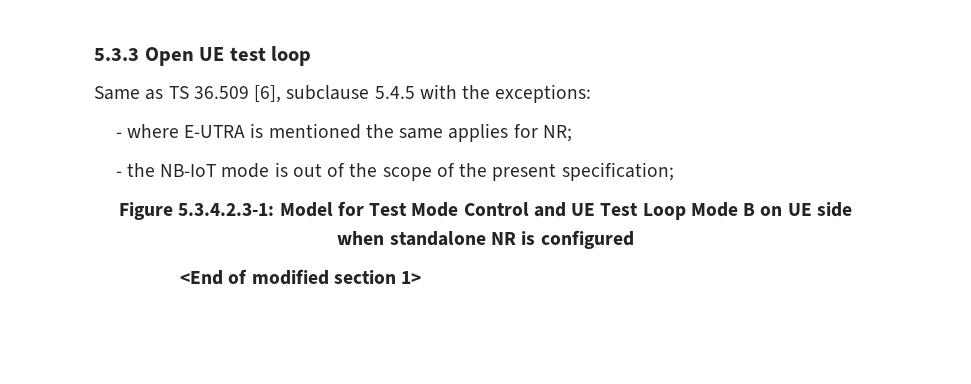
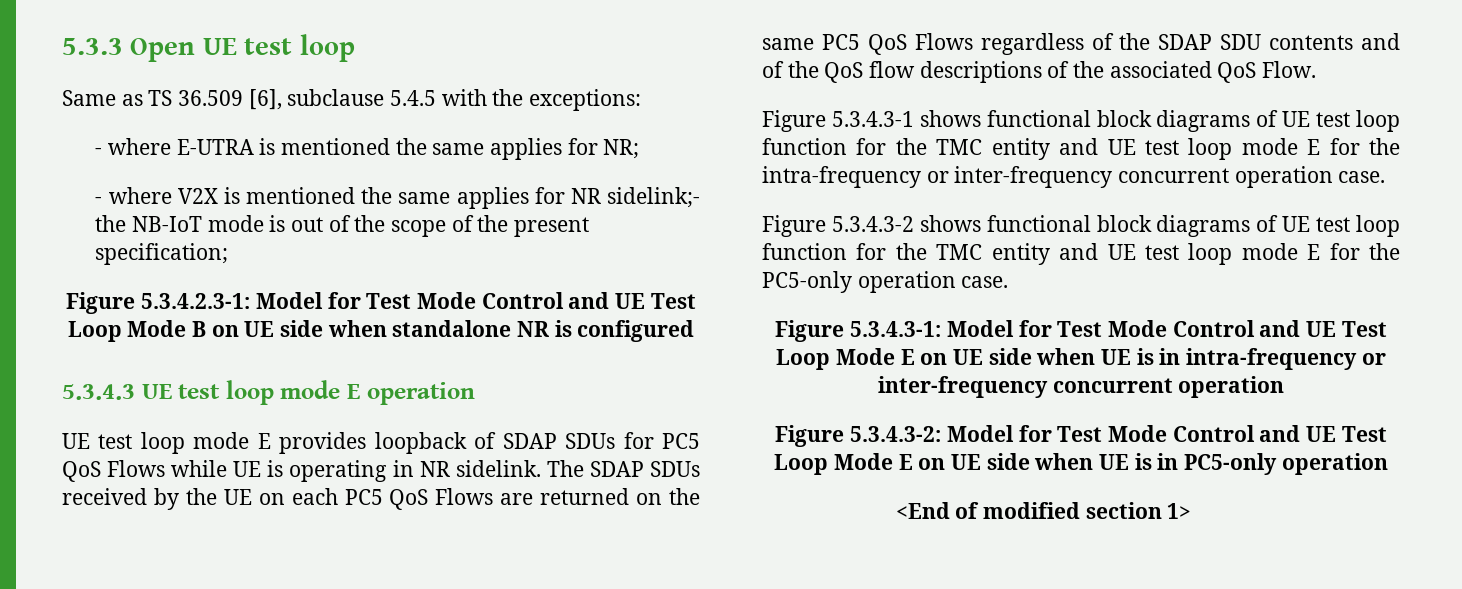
(122, 174) none -> [108,187,701,209] where V2X is mentioned the same applies for NR sidelink;-
(634, 239) none -> [62,380,475,405] [62,432,700,454] [62,460,700,482] [62,488,700,510] [762,33,1400,55] [762,61,1317,83] [762,110,1400,132] [762,138,1400,160] [762,166,1386,188] [762,215,1400,237] [762,243,1400,265] [762,271,1009,293] [775,320,1387,342] [776,348,1386,370] [877,376,1285,398] [775,425,1387,447] [774,453,1388,475] // 5.3.4.3 UE test loop mode E operation // UE test loop mode E provides loopback of SDAP SDUs for PC5 QoS Flows while UE is operating in NR sidelink. The SDAP SDUs received by the UE on each PC5 QoS Flows are returned on the same PC5 QoS Flows regardless of the SDAP SDU contents and of the QoS flow descriptions of the associated QoS Flow. // Figure 5.3.4.3-1 shows functional block diagrams of UE test loop function for the TMC entity and UE test loop mode E for the intra-frequency or inter-frequency concurrent operation case. // Figure 5.3.4.3-2 shows functional block diagrams of UE test loop function for the TMC entity and UE test loop mode E for the PC5-only operation case. // Figure 5.3.4.3-1: Model for Test Mode Control and UE Test Loop Mode E on UE side when UE is in intra-frequency or inter-frequency concurrent operation // Figure 5.3.4.3-2: Model for Test Mode Control and UE Test Loop Mode E on UE side when UE is in PC5-only operation

